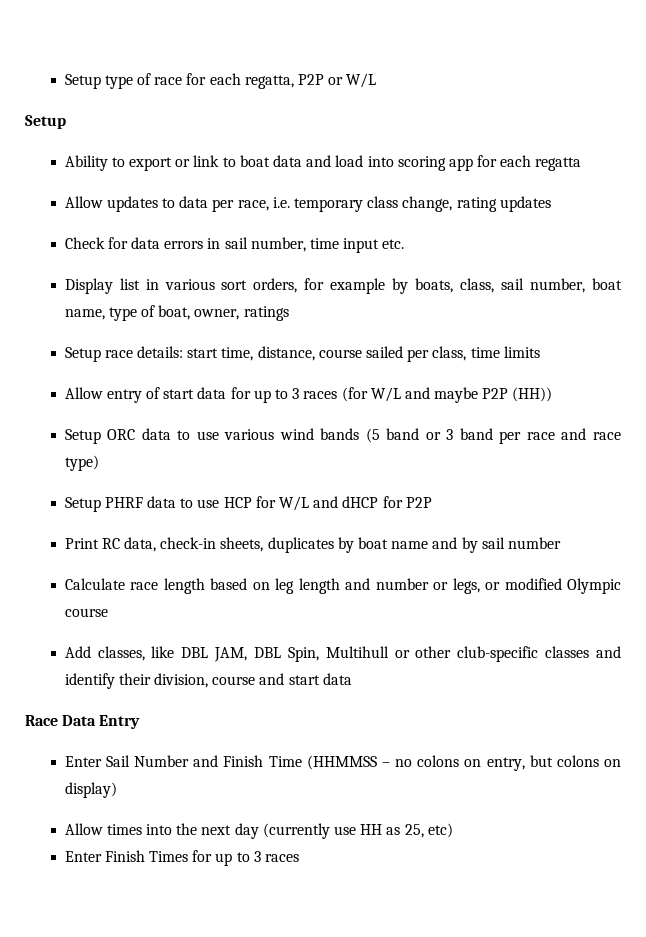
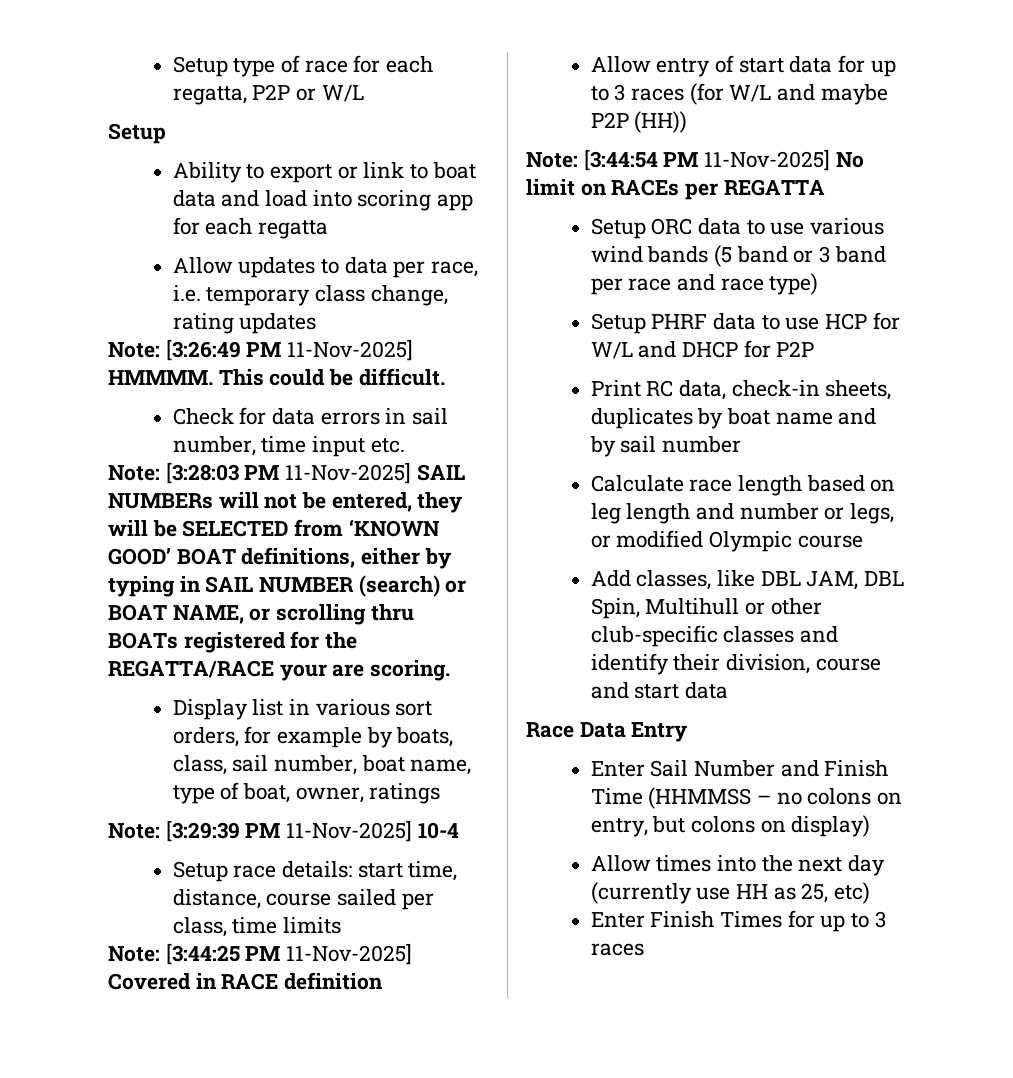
(551, 204) none -> [108,339,414,361] [108,368,445,386] // Note: [3:26:49 PM 11-Nov-2025] HMMMM. This could be difficult.
(405, 244) none -> [108,462,465,484] [108,492,464,513] [108,519,440,537] [108,547,452,569] [108,575,467,597] [108,604,414,625] [108,631,358,653] [108,660,451,681] // Note: [3:28:03 PM 11-Nov-2025] SAIL NUMBERs will not be entered, they will be SELECTED from ‘KNOWN GOOD’ BOAT definitions, either by typing in SAIL NUMBER (search) or BOAT NAME, or scrolling thru BOATs registered for the REGATTA/RACE your are scoring.
(289, 313) none -> [108,820,459,842] // Note: [3:29:39 PM 11-Nov-2025] 10-4
(540, 352) none -> [108,943,413,965] [108,972,384,990] // Note: [3:44:25 PM 11-Nov-2025] Covered in RACE definition
(553, 394) none -> [526,149,864,171] [526,179,825,200] // Note: [3:44:54 PM 11-Nov-2025] No limit on RACEs per REGATTA
[342,496,379,508] dHCP -> [681,341,738,358] DHCP

